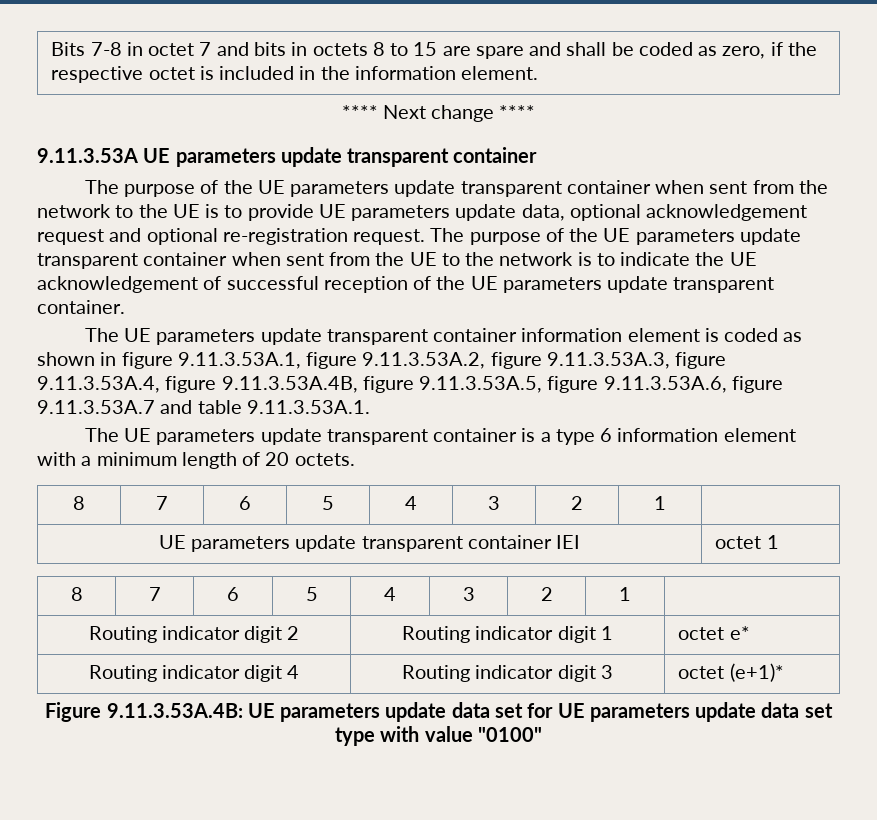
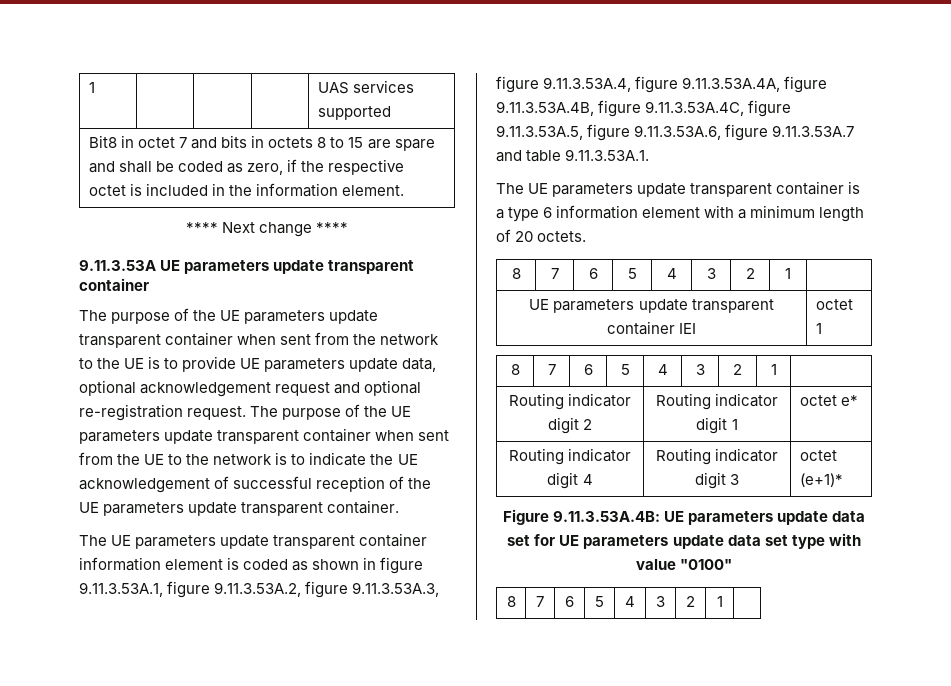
[51,42,122,56] Bits 7-8 -> [88,82,95,93] [317,80,415,94] [317,106,391,120] [88,135,117,148] 1 | | | | UAS services supported // Bit8
[221,376,358,393] 9.11.3.53A.4B, -> [682,76,828,93] [496,100,745,117] 9.11.3.53A.4A, figure 9.11.3.53A.4B, figure 9.11.3.53A.4C,
(542, 734) none -> [506,596,516,607] [536,596,544,607] [565,596,574,607] [595,596,604,607] [625,596,635,607] [656,596,665,607] [686,596,695,607] [716,596,723,607] // 8 | 7 | 6 | 5 | 4 | 3 | 2 | 1 |

